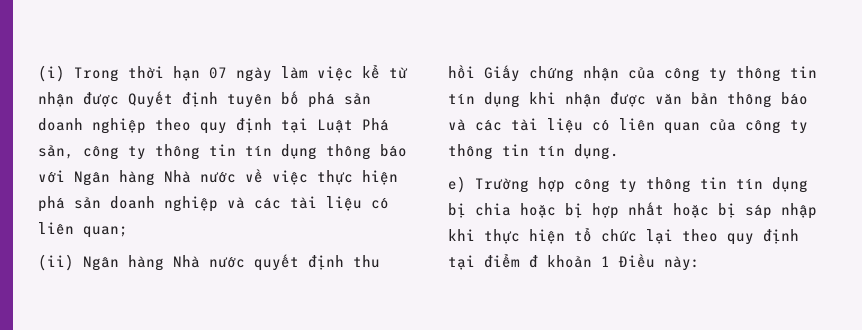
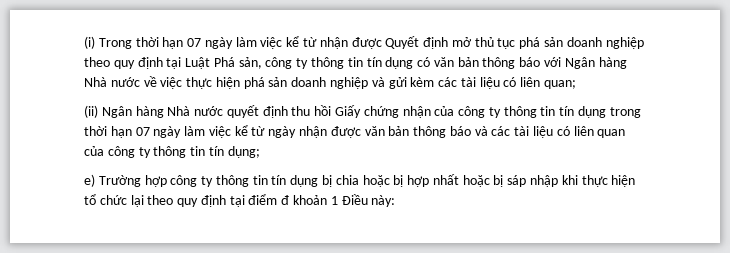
[227,91,299,108] tuyên bố -> [451,37,516,49] mở thủ tục
(317, 152) none -> [417,57,479,67] có văn bản
(245, 203) none -> [388,77,435,89] gửi kèm
[529,92,556,104] khi -> [609,107,641,118] [84,125,297,138] trong thời hạn 07 ngày làm việc kể từ ngày
[574,144,619,160] dụng. -> [227,146,260,158] dụng;

